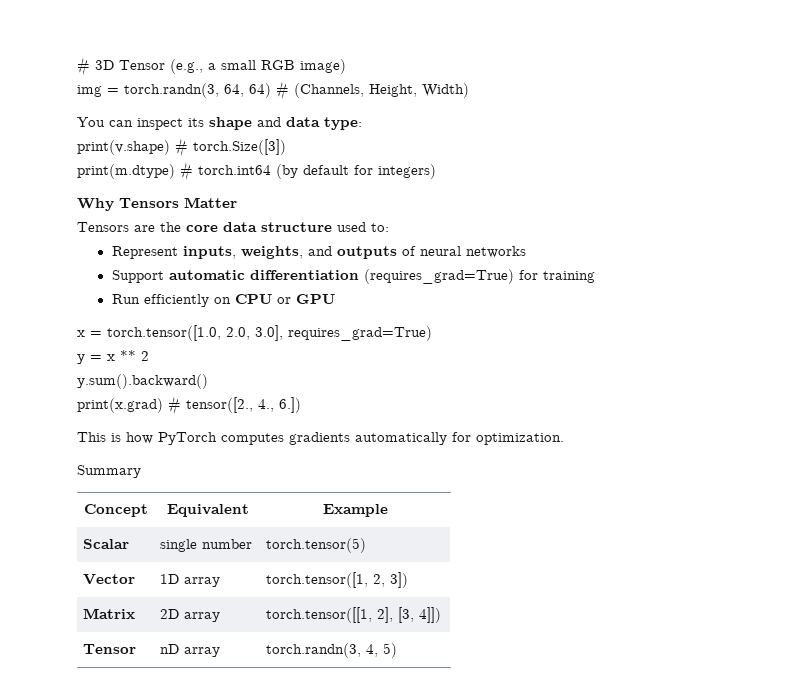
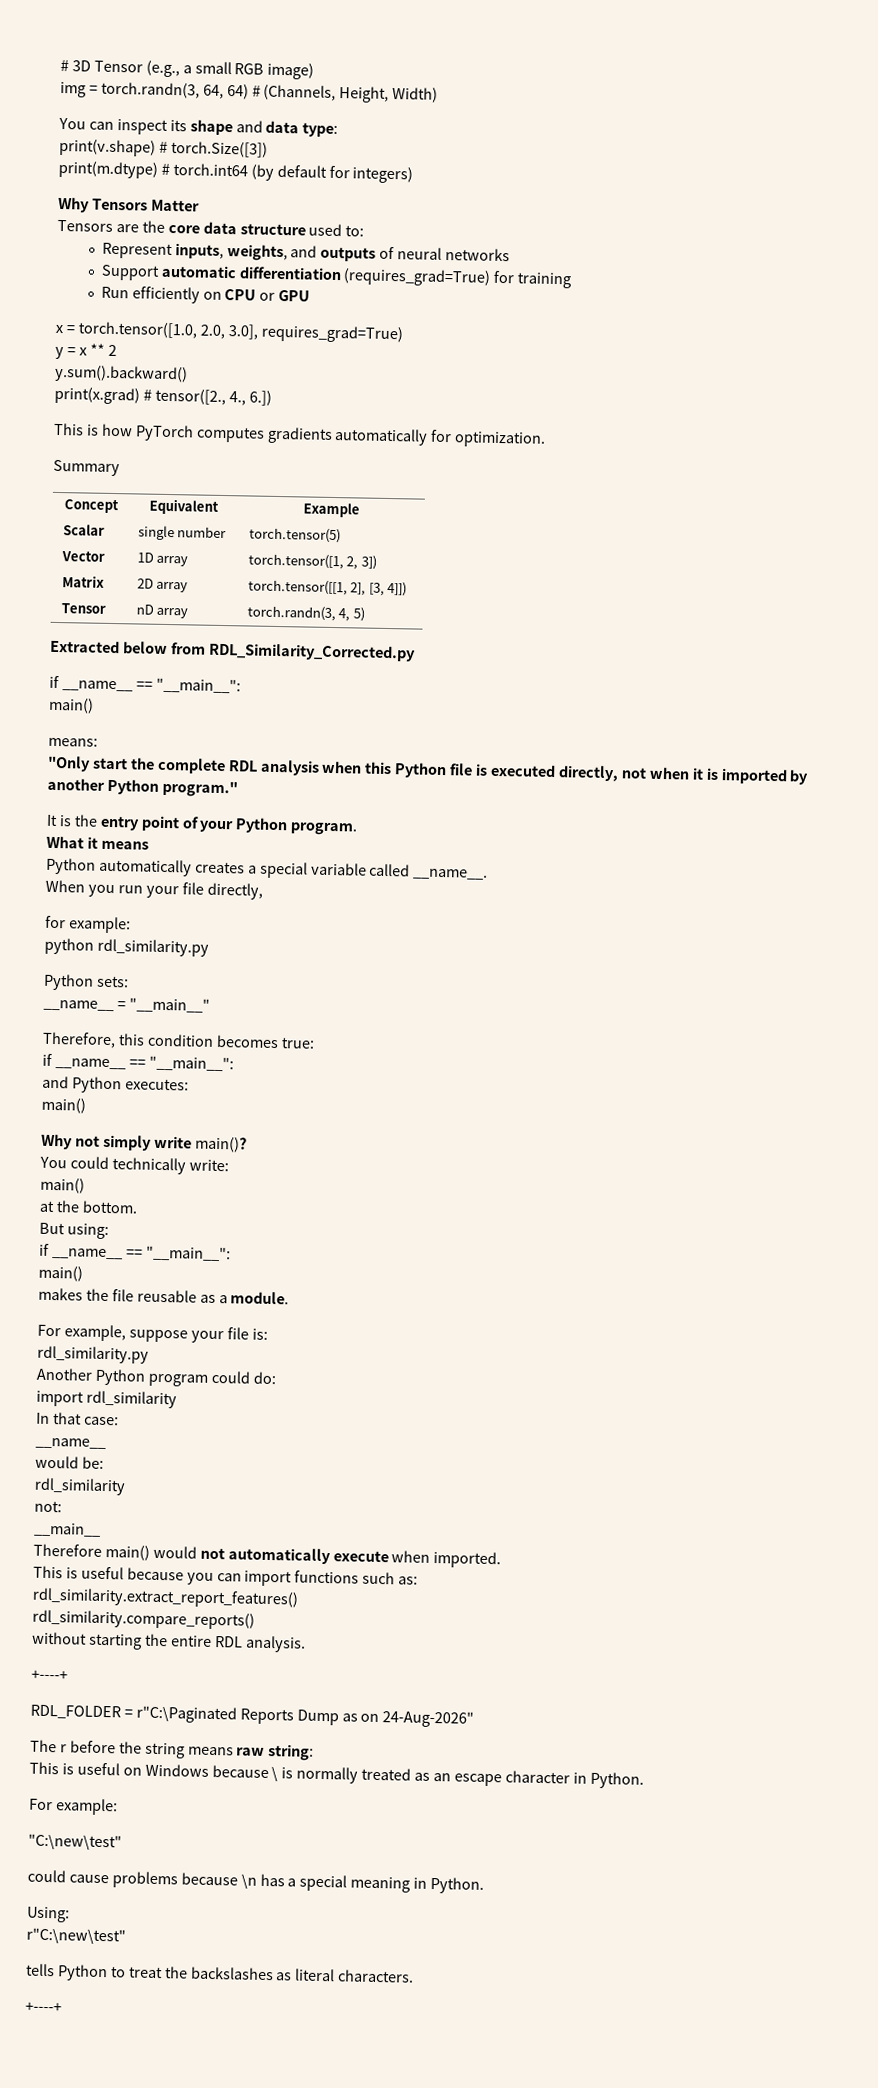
(398, 650) none -> [50,639,416,662] [49,675,241,694] [48,697,94,714] [48,737,98,747] [47,755,810,785] [47,777,238,798] [46,814,358,836] [46,835,149,850] [46,857,489,880] [45,879,263,900] [45,915,131,934] [44,937,209,957] [43,973,129,991] [43,997,210,1013] [42,1031,315,1049] [42,1053,234,1072] [42,1075,189,1094] [41,1097,86,1114] [41,1133,247,1153] [39,1156,229,1175] [40,1177,85,1194] [39,1200,138,1214] [39,1222,109,1240] [39,1243,231,1262] [38,1265,83,1282] [38,1287,290,1305] [37,1324,268,1344] [37,1345,149,1364] [36,1367,277,1387] [36,1390,177,1409] [36,1412,119,1426] [35,1437,106,1450] [35,1455,104,1469] [34,1477,126,1496] [34,1500,62,1513] [34,1522,101,1537] [33,1543,502,1569] [33,1565,419,1587] [32,1587,299,1609] [32,1609,255,1630] [32,1631,306,1653] [31,1669,68,1681] [30,1704,475,1728] [30,1739,315,1761] [29,1761,644,1789] [29,1798,118,1816] [28,1833,122,1851] [27,1869,485,1894] [27,1906,70,1923] [26,1927,126,1945] [26,1963,415,1983] [25,2001,62,2013] // Extracted below from RDL_Similarity_Corrected.py // if __name__ == "__main__": // main() // means: // "Only start the complete RDL analysis when this Python file is executed directly, not when it is imported by another Python program." // It is the entry point of your Python program. // What it means // Python automatically creates a special variable called __name__. // When you run your file directly, // for example: // python rdl_similarity.py // Python sets: // __name__ = "__main__" // Therefore, this condition becomes true: // if __name__ == "__main__": // and Python executes: // main() // Why not simply write main()? // You could technically write: // main() // at the bottom. // But using: // if __name__ == "__main__": // main() // makes the file reusable as a module. // For example, suppose your file is: // rdl_similarity.py // Another Python program could do: // import rdl_similarity // In that case: // __name__ // would be: // rdl_similarity // not: // __main__ // Therefore main() would not automatically execute when imported. // This is useful because you can import functions such as: // rdl_similarity.extract_report_features() // rdl_similarity.compare_reports() // without starting the entire RDL analysis. // +----+ // RDL_FOLDER = r"C:\Paginated Reports Dump as on 24-Aug-2026" // The r before the string means raw string: // This is useful on Windows because \ is normally treated as an escape character in Python. // For example: // "C:\new\test" // could cause problems because \n has a special meaning in Python. // Using: // r"C:\new\test" // tells Python to treat the backslashes as literal characters. // +----+

